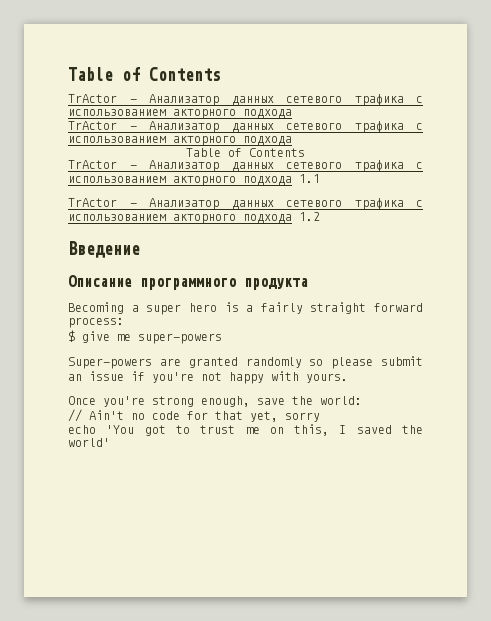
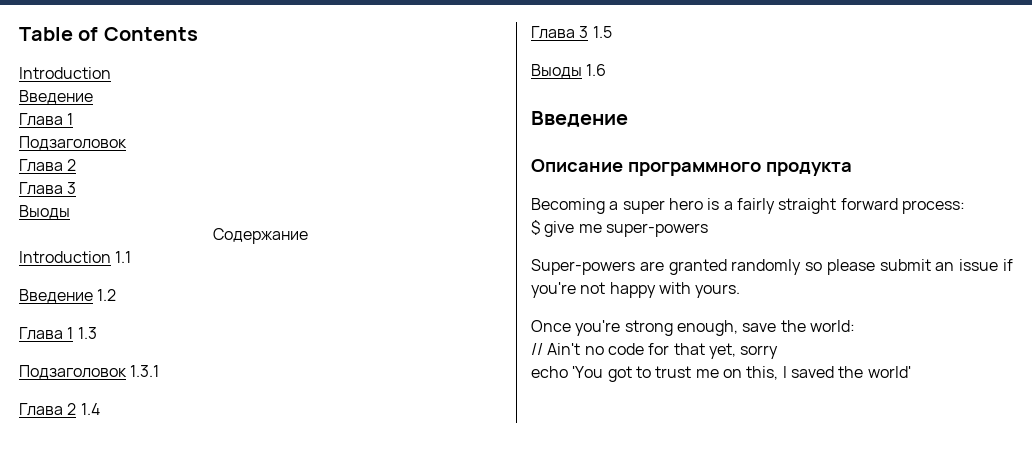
[68,67,221,81] [68,94,423,106] [68,109,292,119] [68,121,423,133] [68,136,292,146] [186,148,305,157] [68,160,423,172] [68,174,320,186] [68,198,423,210] [68,212,320,224] Table of Contents // TrActor - Анализатор данных сетевого трафика с использованием акторного подхода // TrActor - Анализатор данных сетевого трафика с использованием акторного подхода // Table of Contents // TrActor - Анализатор данных сетевого трафика с использованием акторного подхода 1.1 // TrActor - Анализатор данных сетевого трафика с использованием акторного подхода 1.2 -> [19,27,198,41] [19,67,111,79] [19,90,93,104] [19,113,74,126] [19,136,127,150] [19,159,77,172] [19,182,77,195] [19,205,70,219] [212,228,308,244] [19,251,132,263] [19,289,117,303] [19,327,97,340] [19,365,160,379] [19,403,100,416] [531,26,612,39] [531,64,607,78] Table of Contents // Introduction // Введение // Глава 1 // Подзаголовок // Глава 2 // Глава 3 // Выоды // Содержание // Introduction 1.1 // Введение 1.2 // Глава 1 1.3 // Подзаголовок 1.3.1 // Глава 2 1.4 // Глава 3 1.5 // Выоды 1.6

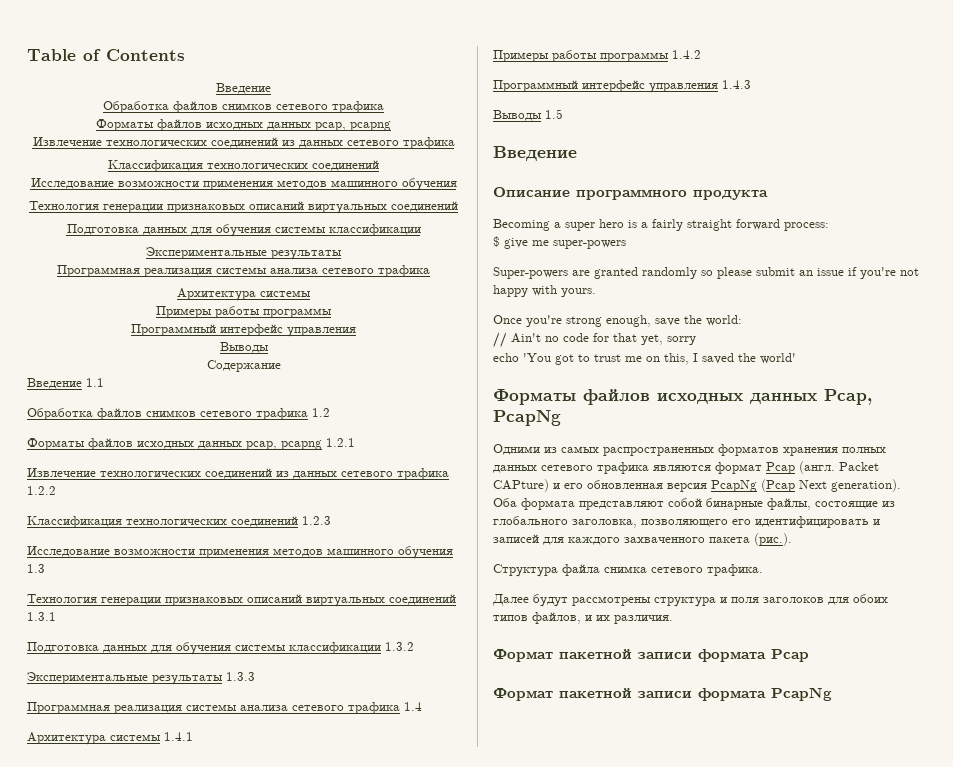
[19,67,111,79] [19,90,93,104] [19,113,74,126] [19,136,127,150] [19,159,77,172] [19,182,77,195] [19,205,70,219] // Introduction // Введение // Глава 1 // Подзаголовок // Глава 2 // Глава 3 // Выоды -> [216,83,271,94] [103,101,384,113] [96,119,391,131] [32,137,455,149] [108,160,379,172] [30,178,457,191] [29,201,458,214] [66,224,421,237] [146,247,342,260] [57,265,430,277] [177,288,311,301] [156,306,332,318] [131,324,356,337] [219,342,269,353] // Введение // Обработка файлов снимков сетевого трафика // Форматы файлов исходных данных pcap, pcapng // Извлечение технологических соединений из данных сетевого трафика // Классификация технологических соединений // Исследование возможности применения методов машинного обучения // Технология генерации признаковых описаний виртуальных соединений // Подготовка данных для обучения системы классификации // Экспериментальные результаты // Программная реализация системы анализа сетевого трафика // Архитектура системы // Примеры работы программы // Программный интерфейс управления // Выводы
[19,251,111,263] Introduction -> [27,378,82,389] Введение
[19,289,117,303] [19,327,97,340] [19,365,160,379] [19,403,100,416] [531,26,589,39] Введение 1.2 // Глава 1 1.3 // Подзаголовок 1.3.1 // Глава 2 1.4 // Глава 3 -> [27,408,330,420] [27,438,355,450] [27,468,449,480] [27,486,56,495] [27,516,331,528] [27,546,453,559] [27,564,45,573] [27,594,456,607] [27,612,56,621] [27,642,414,655] [27,672,255,685] [27,702,422,714] [27,732,193,745] [493,50,701,62] [493,80,751,93] [493,110,542,121] Обработка файлов снимков сетевого трафика 1.2 // Форматы файлов исходных данных pcap, pcapng 1.2.1 // Извлечение технологических соединений из данных сетевого трафика 1.2.2 // Классификация технологических соединений 1.2.3 // Исследование возможности применения методов машинного обучения 1.3 // Технология генерации признаковых описаний виртуальных соединений 1.3.1 // Подготовка данных для обучения системы классификации 1.3.2 // Экспериментальные результаты 1.3.3 // Программная реализация системы анализа сетевого трафика 1.4 // Архитектура системы 1.4.1 // Примеры работы программы 1.4.2 // Программный интерфейс управления 1.4.3 // Выводы
[531,64,607,78] // Выоды 1.6 -> (563, 114) none
(911, 372) none -> [493,388,872,405] [493,410,561,426] [493,444,886,456] [493,461,879,474] [493,479,901,492] [493,498,895,510] [493,516,880,528] [493,533,792,546] [493,564,763,577] [492,594,888,607] [493,612,673,624] [493,648,809,662] [493,687,832,701] // Форматы файлов исходных данных Pcap, PcapNg // Одними из самых распространенных форматов хранения полных данных сетевого трафика являются формат Pcap (англ. Packet CAPture) и его обновленная версия PcapNg (Pcap Next generation). Оба формата представляют собой бинарные файлы, состоящие из глобального заголовка, позволяющего его идентифицировать и записей для каждого захваченного пакета (рис.). // Структура файла снимка сетевого трафика. // Далее будут рассмотрены структура и поля заголоков для обоих типов файлов, и их различия. // Формат пакетной записи формата Pcap // Формат пакетной записи формата PcapNg

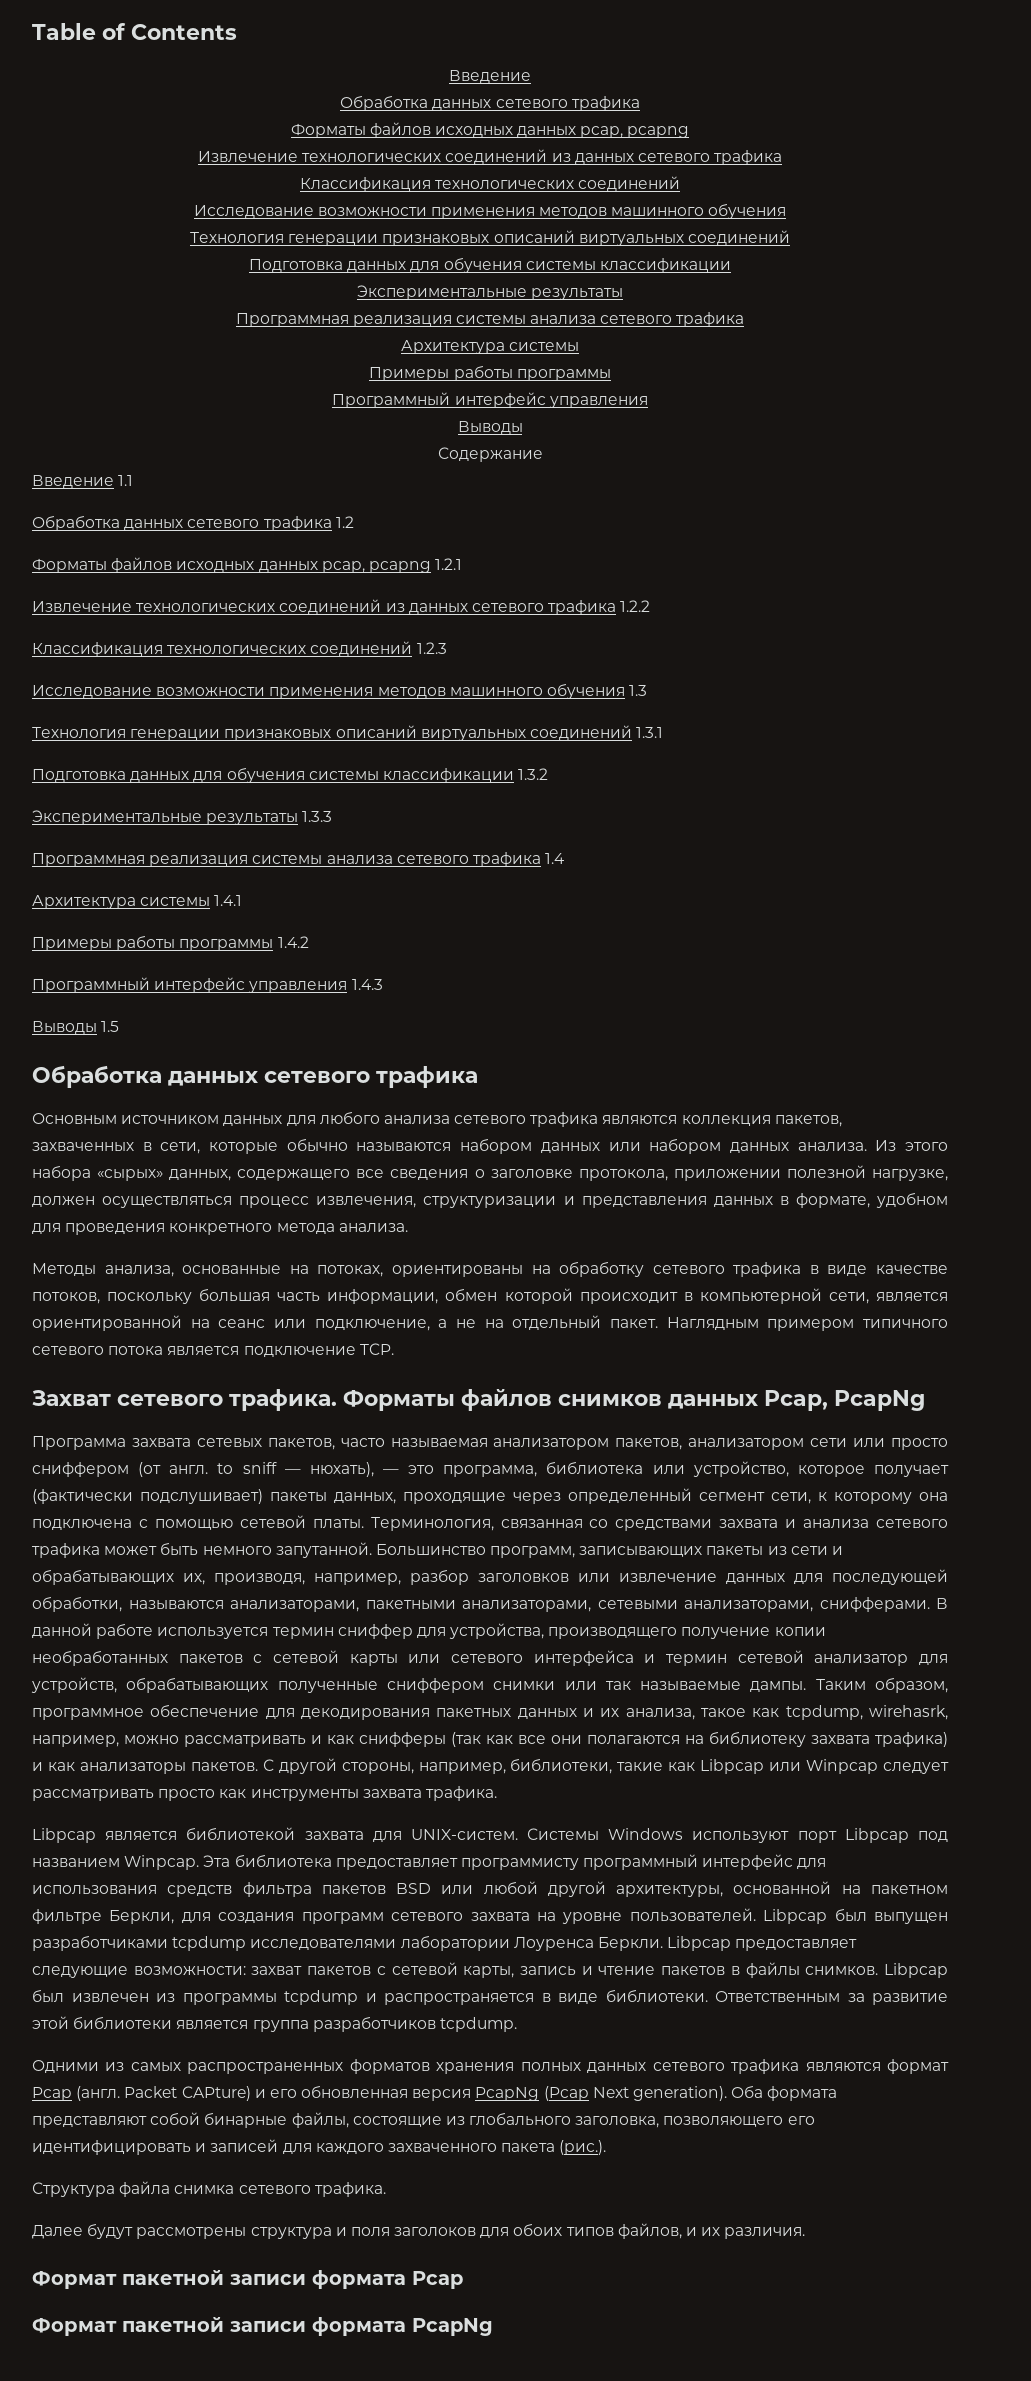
[173,101,272,113] файлов снимков -> [432,99,492,110] данных
[97,408,196,420] файлов снимков -> [124,519,184,530] данных
[493,146,577,161] [493,187,768,200] [493,219,829,231] [493,236,626,249] [493,267,919,279] [493,285,596,297] [493,315,742,327] [493,332,696,348] [493,353,796,365] [493,388,743,405] Введение // Описание программного продукта // Becoming a super hero is a fairly straight forward process: // $ give me super-powers // Super-powers are granted randomly so please submit an issue if you're not happy with yours. // Once you're strong enough, save the world: // // Ain't no code for that yet, sorry // echo 'You got to trust me on this, I saved the world' // Форматы файлов исходных -> [32,1065,478,1088] [32,1111,842,1127] [32,1138,949,1154] [32,1165,949,1181] [32,1192,949,1208] [32,1223,408,1235] [32,1261,949,1277] [32,1288,949,1304] [32,1315,948,1331] [32,1343,394,1357] [32,1389,662,1411] Обработка данных сетевого трафика // Основным источником данных для любого анализа сетевого трафика являются коллекция пакетов, захваченных в сети, которые обычно называются набором данных или набором данных анализа. Из этого набора «сырых» данных, содержащего все сведения о заголовке протокола, приложении полезной нагрузке, должен осуществляться процесс извлечения, структуризации и представления данных в формате, удобном для проведения конкретного метода анализа. // Методы анализа, основанные на потоках, ориентированы на обработку сетевого трафика в виде качестве потоков, поскольку большая часть информации, обмен которой происходит в компьютерной сети, является ориентированной на сеанс или подключение, а не на отдельный пакет. Наглядным примером типичного сетевого потока является подключение TCP. // Захват сетевого трафика. Форматы файлов снимков
(561, 418) none -> [32,1436,948,1450] [32,1461,949,1477] [32,1488,948,1504] [32,1515,948,1531] [32,1542,844,1558] [32,1569,948,1585] [32,1596,948,1612] [32,1623,826,1639] [32,1650,948,1666] [31,1677,948,1693] [32,1704,949,1720] [32,1731,948,1747] [32,1758,950,1774] [32,1786,497,1801] [32,1827,948,1843] [32,1854,827,1870] [32,1881,948,1897] [32,1908,948,1924] [32,1935,858,1951] [32,1962,948,1978] [32,1989,948,2005] [32,2016,517,2032] // Программа захвата сетевых пакетов, часто называемая анализатором пакетов, анализатором сети или просто сниффером (от англ. to sniff — нюхать), — это программа, библиотека или устройство, которое получает (фактически подслушивает) пакеты данных, проходящие через определенный сегмент сети, к которому она подключена с помощью сетевой платы. Терминология, связанная со средствами захвата и анализа сетевого трафика может быть немного запутанной. Большинство программ, записывающих пакеты из сети и обрабатывающих их, производя, например, разбор заголовков или извлечение данных для последующей обработки, называются анализаторами, пакетными анализаторами, сетевыми анализаторами, снифферами. В данной работе используется термин сниффер для устройства, производящего получение копии необработанных пакетов с сетевой карты или сетевого интерфейса и термин сетевой анализатор для устройств, обрабатывающих полученные сниффером снимки или так называемые дампы. Таким образом, программное обеспечение для декодирования пакетных данных и их анализа, такое как tcpdump, wirehasrk, например, можно рассматривать и как снифферы (так как все они полагаются на библиотеку захвата трафика) и как анализаторы пакетов. С другой стороны, например, библиотеки, такие как Libpcap или Winpcap следует рассматривать просто как инструменты захвата трафика. // Libpcap является библиотекой захвата для UNIX-систем. Системы Windows используют порт Libpcap под названием Winpcap. Эта библиотека предоставляет программисту программный интерфейс для использования средств фильтра пакетов BSD или любой другой архитектуры, основанной на пакетном фильтре Беркли, для создания программ сетевого захвата на уровне пользователей. Libpcap был выпущен разработчиками tcpdump исследователями лаборатории Лоуренса Беркли. Libpcap предоставляет следующие возможности: захват пакетов с сетевой карты, запись и чтение пакетов в файлы снимков. Libpcap был извлечен из программы tcpdump и распространяется в виде библиотеки. Ответственным за развитие этой библиотеки является группа разработчиков tcpdump.

